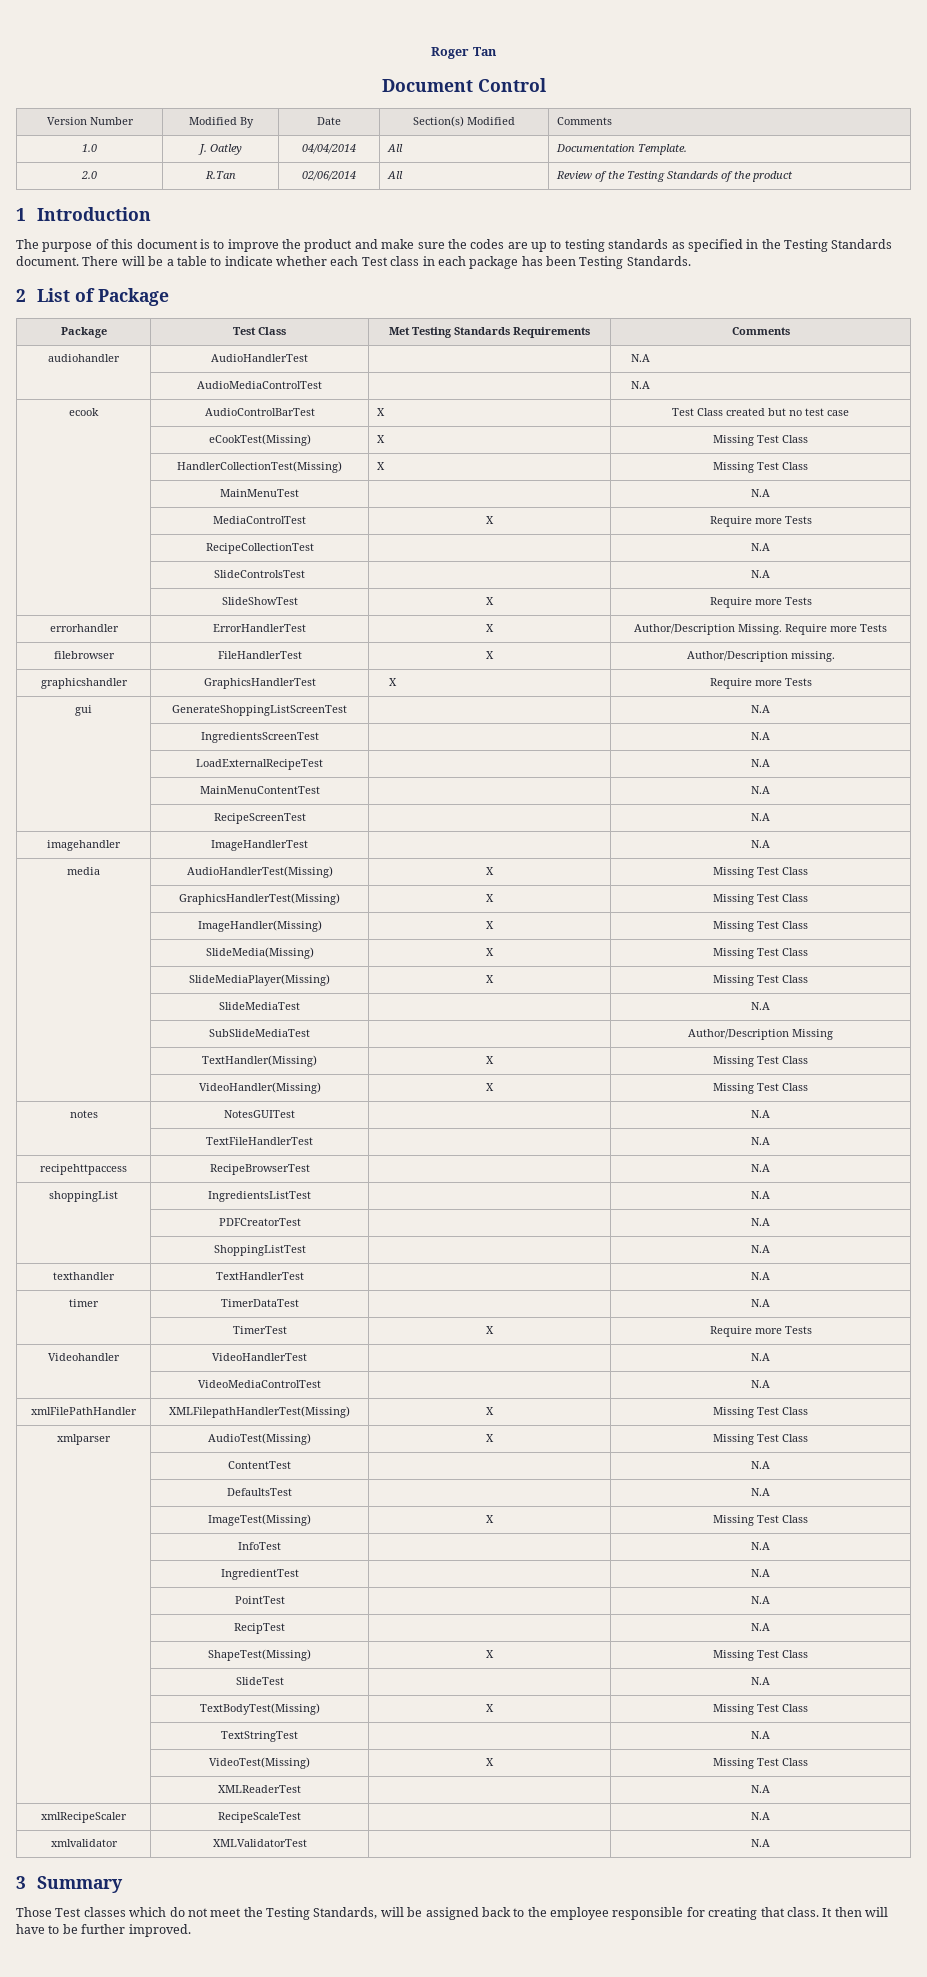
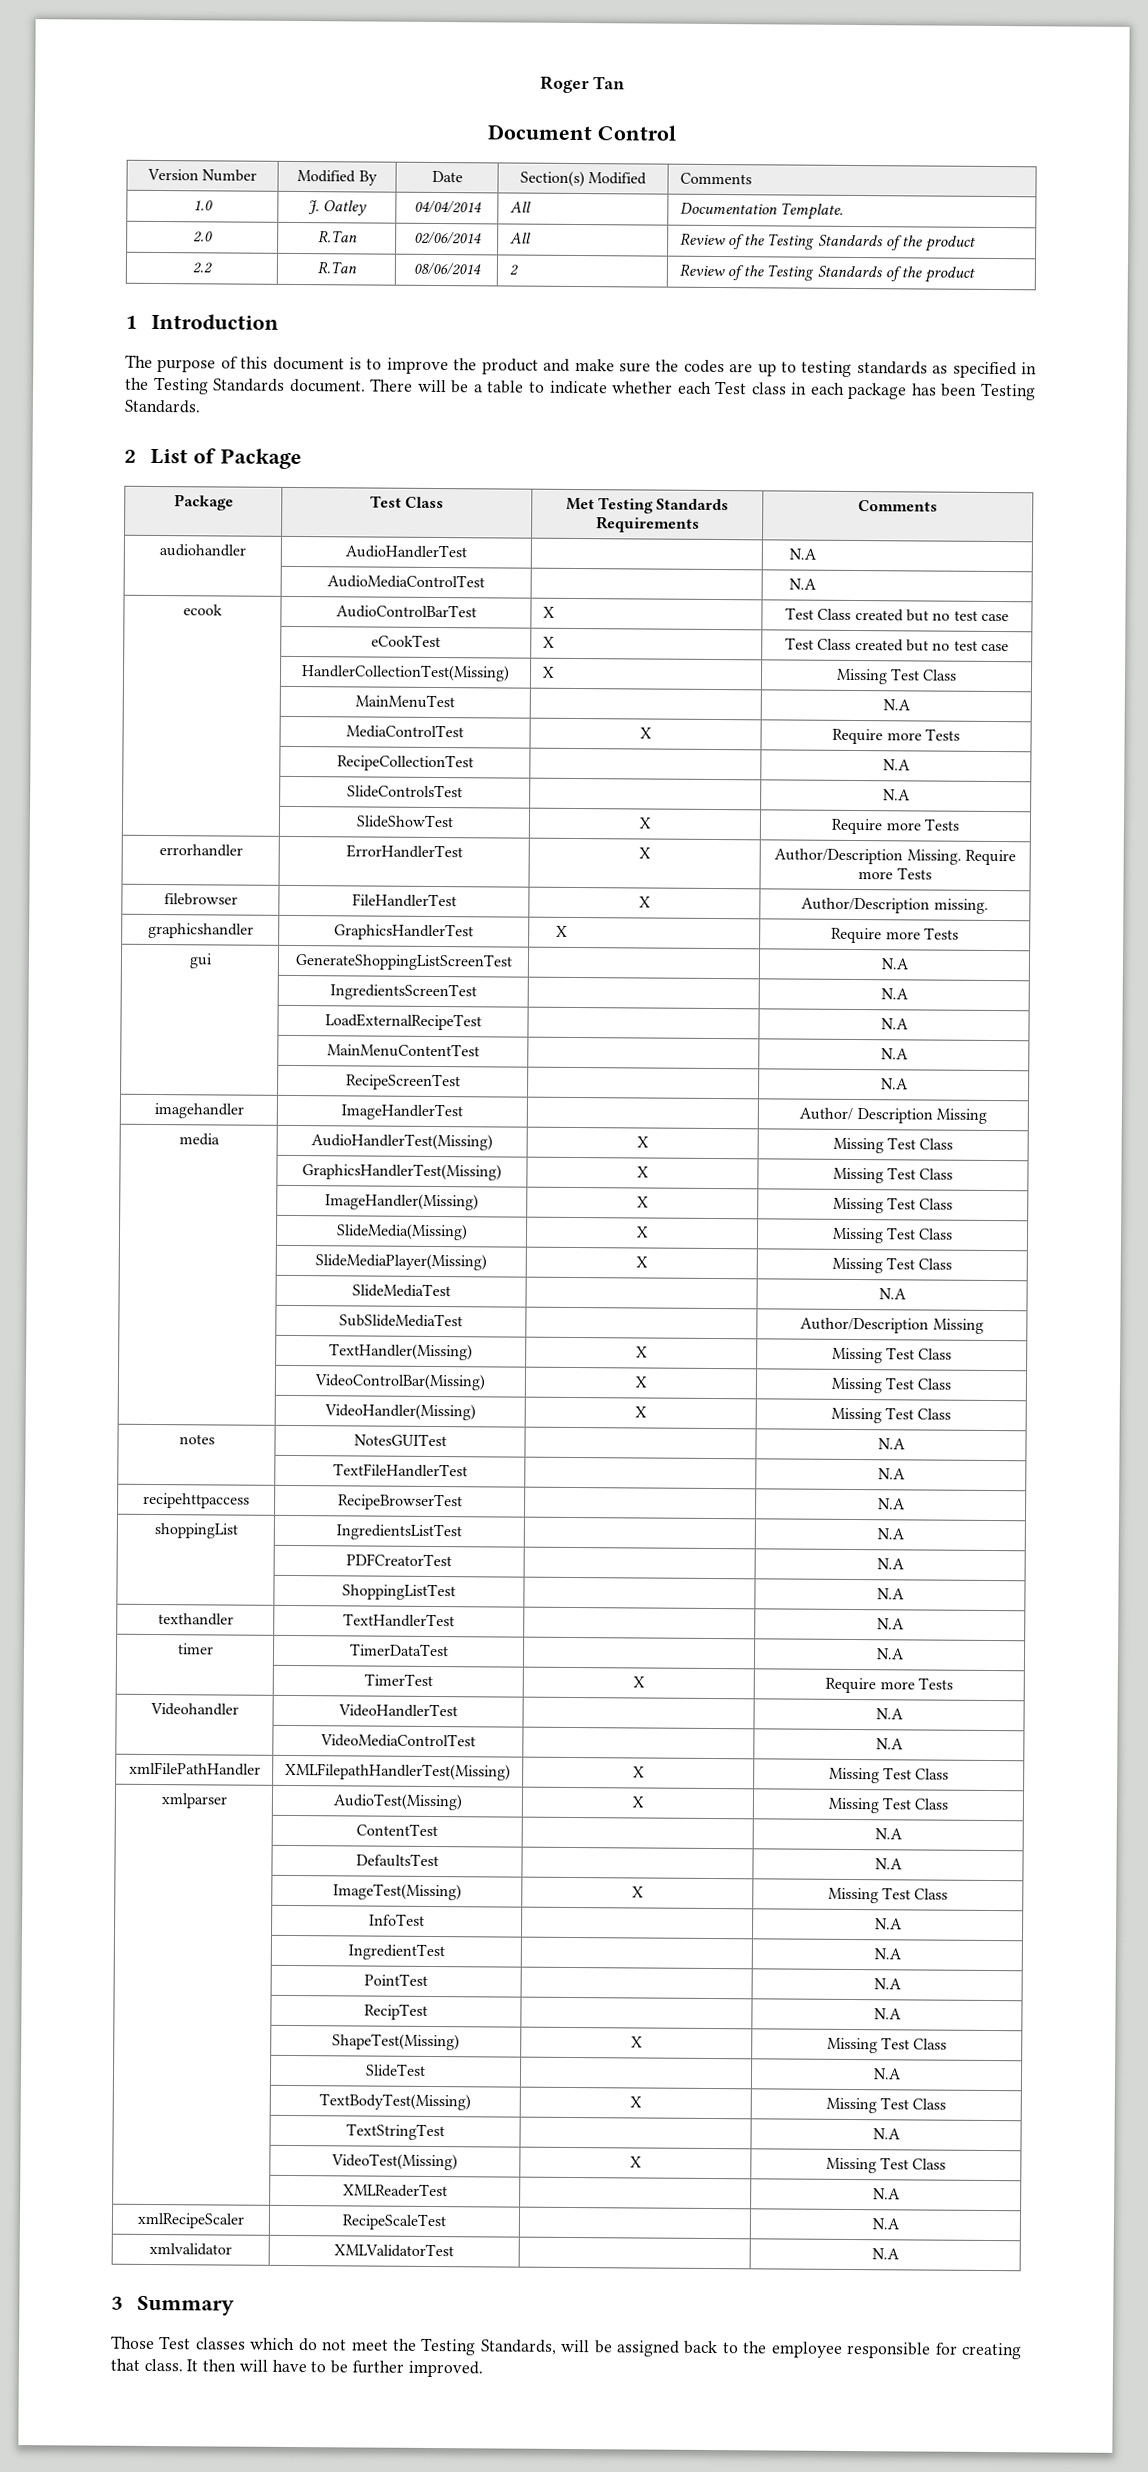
(793, 176) none -> [192,262,213,274] [316,261,357,274] [412,261,481,276] [508,264,519,276] [678,263,975,283] // 2.2 | R.Tan | 08/06/2014 | 2 | Review of the Testing Standards of the product
[208,434,311,446] [376,435,385,443] [713,435,809,446] eCookTest(Missing) | X | Missing Test Class -> [371,634,441,648] [542,636,555,648] [785,637,1009,652] eCookTest | X | Test Class created but no test case
[751,840,771,848] N.A -> [799,1107,987,1124] Author/ Description Missing
(809, 1060) none -> [314,1373,486,1391] [634,1376,647,1388] [830,1377,952,1394] // | VideoControlBar(Missing) | X | Missing Test Class

